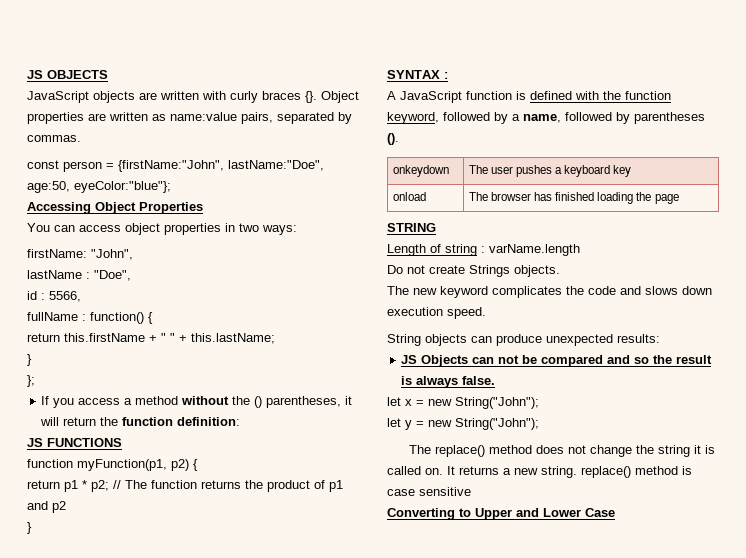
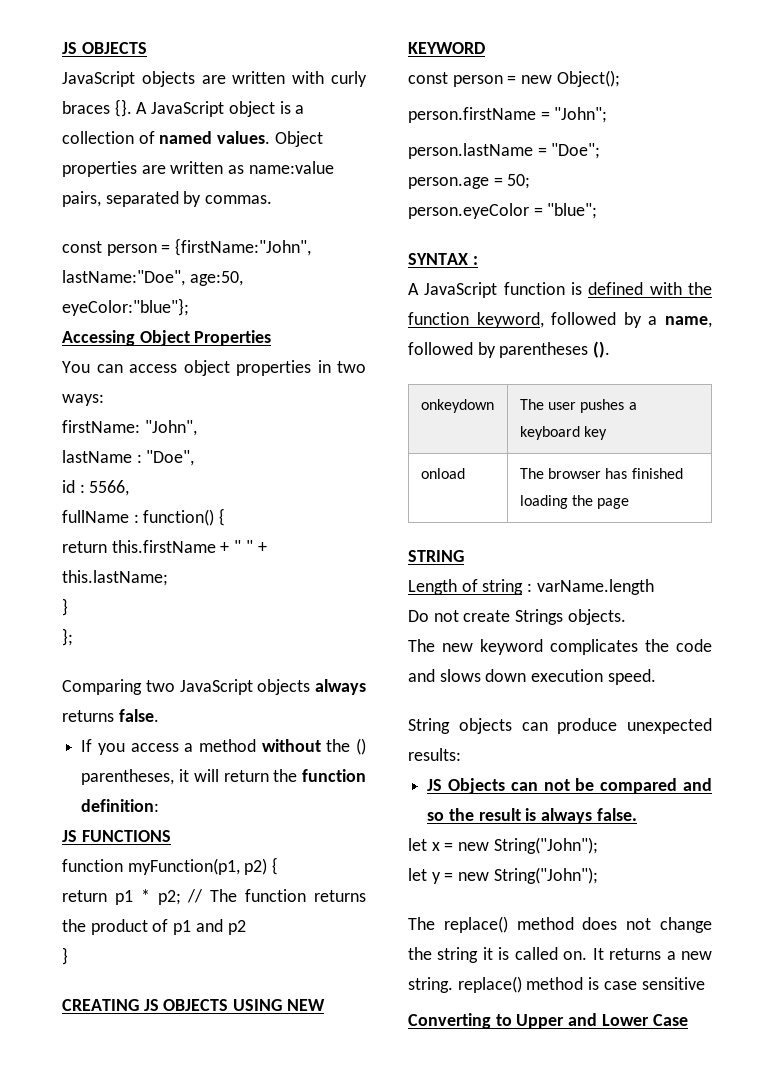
(317, 97) none -> [136,101,305,117] [62,131,271,144] A JavaScript object is a collection of named values.
(35, 381) none -> [62,679,366,695] [62,709,159,722] // Comparing two JavaScript objects always returns false.
(32, 528) none -> [62,999,325,1011] [408,42,485,54] [408,70,620,87] [408,107,608,123] [408,143,601,159] [408,174,531,189] [408,203,598,219] // CREATING JS OBJECTS USING NEW KEYWORD // const person = new Object(); // person.firstName = "John"; // person.lastName = "Doe"; // person.age = 50; // person.eyeColor = "blue";

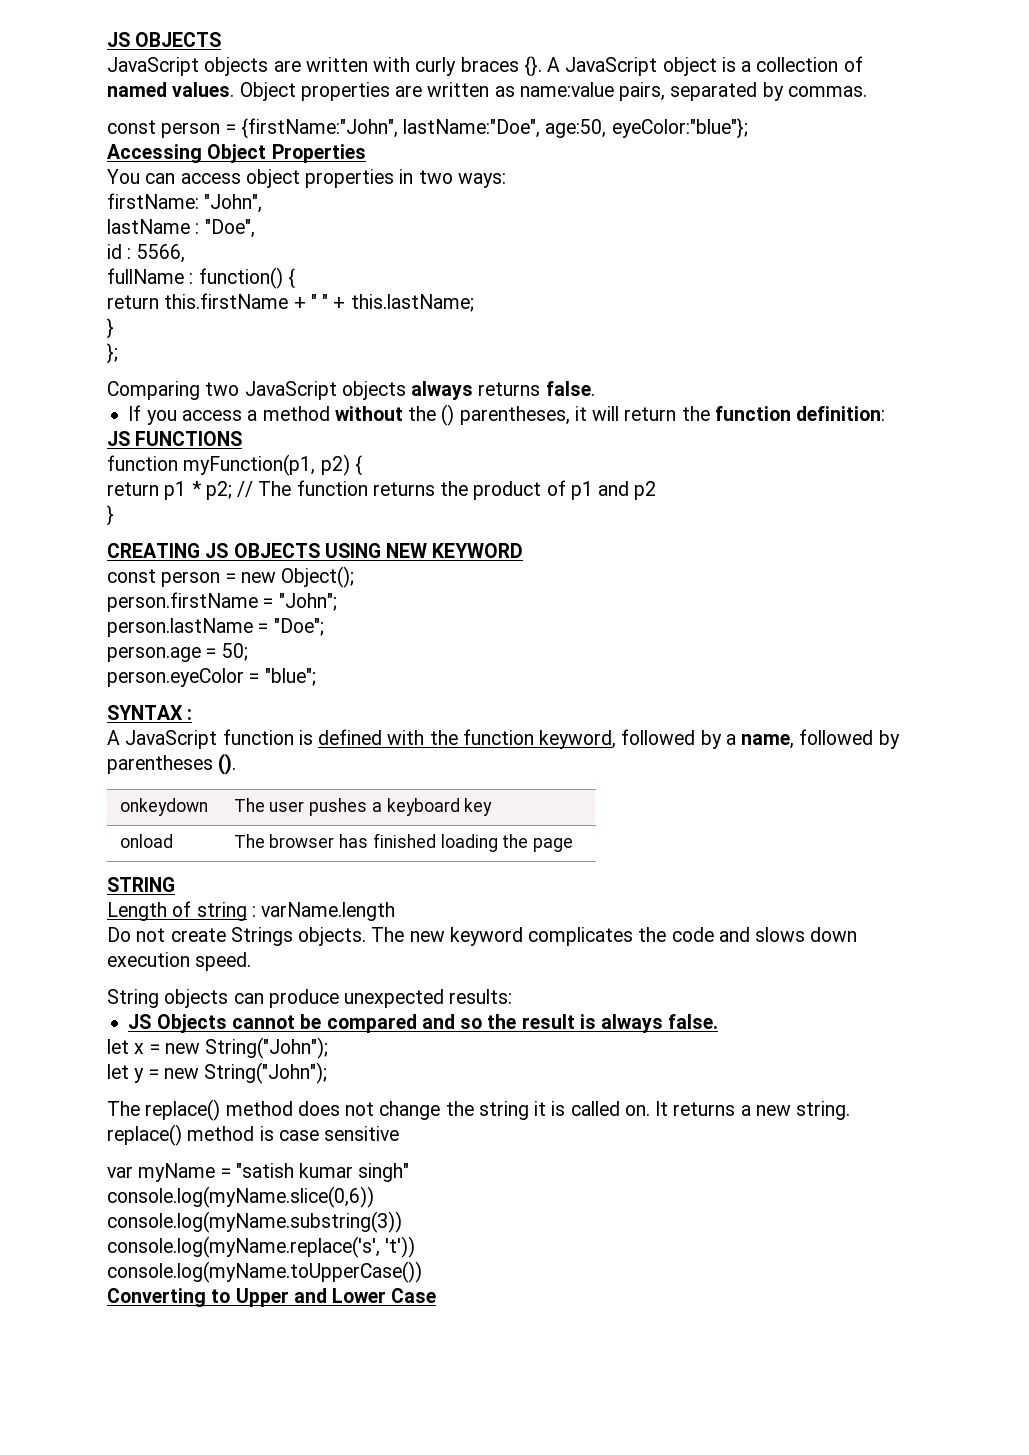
(626, 617) // -> (367, 936) none
[510,779,570,791] can not -> [231,1015,295,1029] cannot
(705, 983) none -> [107,1163,410,1182] [107,1186,374,1208] [107,1211,402,1233] [107,1236,416,1258] [107,1261,422,1283] // var myName = "satish kumar singh" // console.log(myName.slice(0,6)) // console.log(myName.substring(3)) // console.log(myName.replace('s', 't')) // console.log(myName.toUpperCase())

